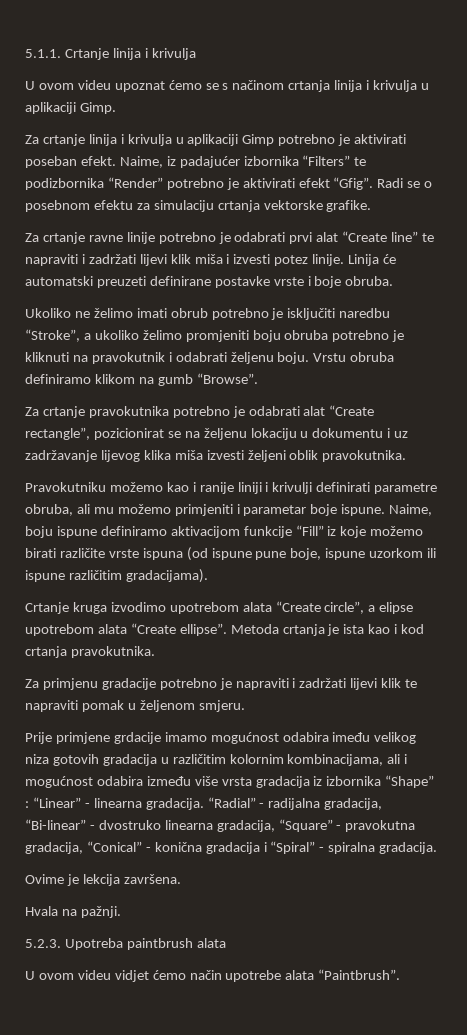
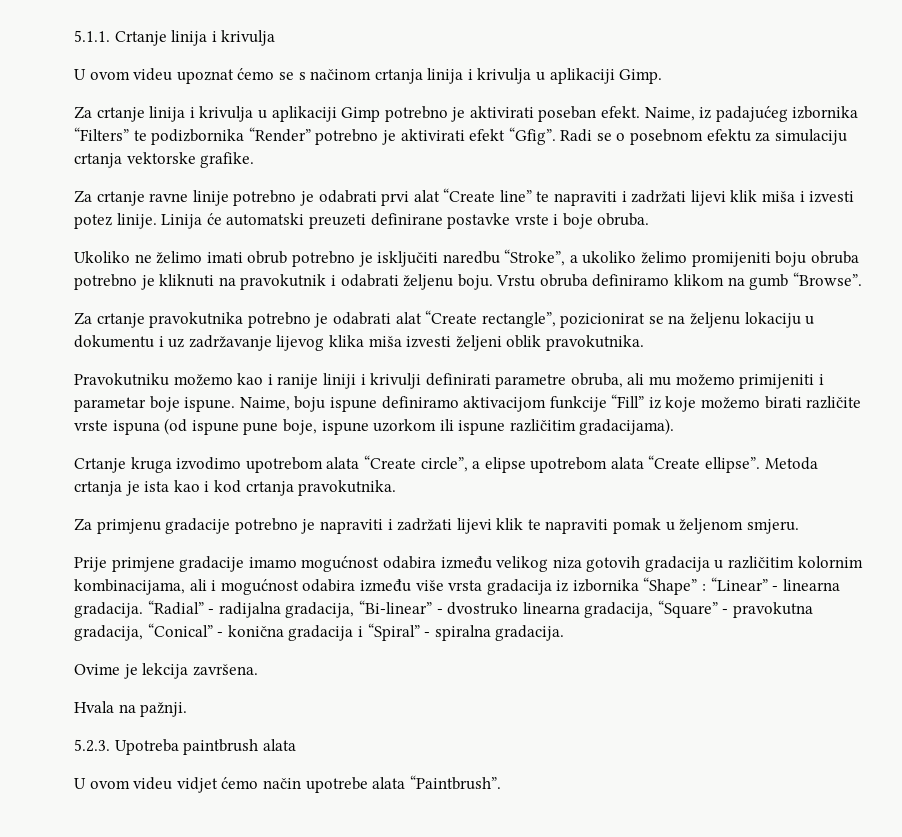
[179,156,240,168] padajućer -> [715,106,788,122] padajućeg
[185,330,249,342] promjeniti -> [691,252,771,267] promijeniti
[174,504,233,516] primjeniti -> [739,374,815,389] primijeniti
[113,732,161,744] grdacije -> [179,556,245,572] gradacije
[332,732,371,742] imeđu -> [440,556,492,569] između

